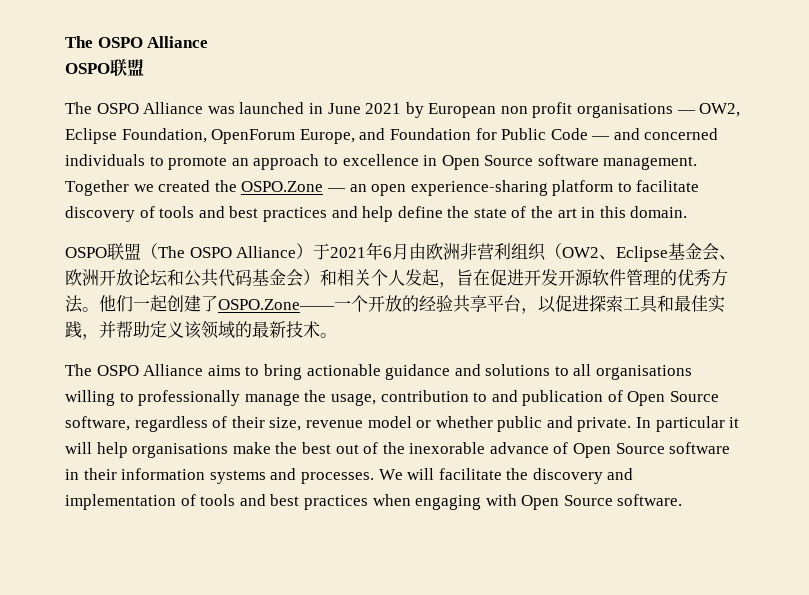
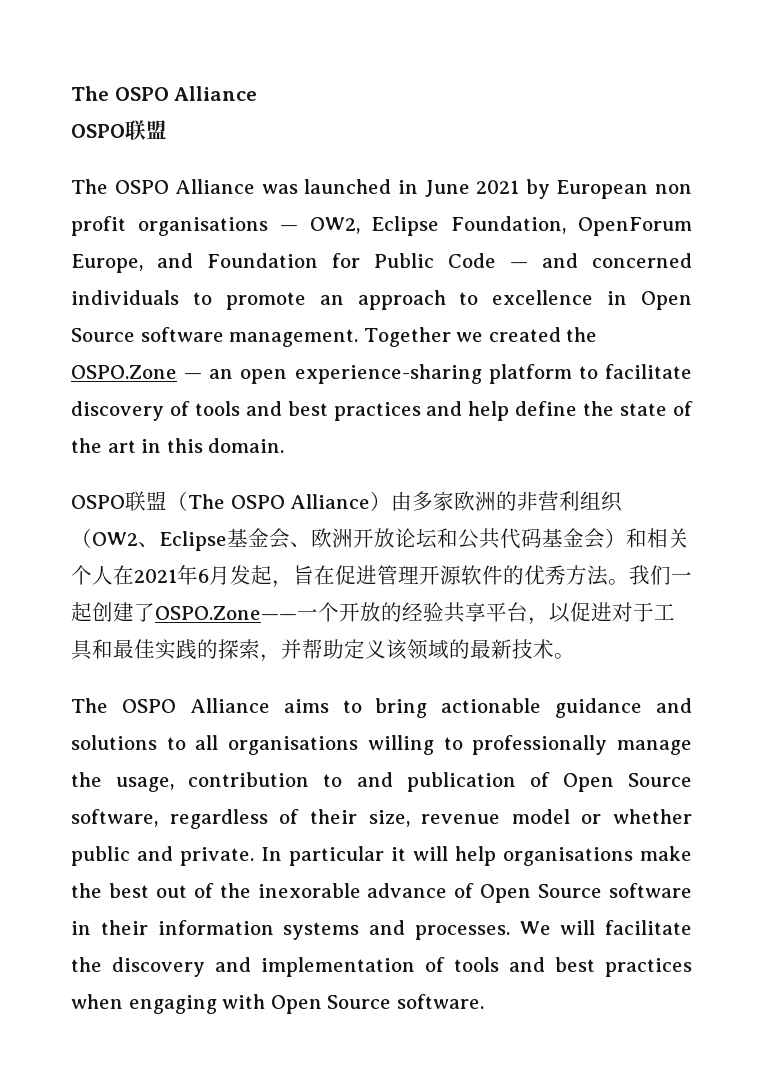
[313,242,461,260] 于2021年6月由欧洲 -> [391,491,518,511] 由多家欧洲的
(405, 277) none -> [113,565,230,585] 在2021年6月
[524,269,558,286] 开发 -> [377,565,419,585] 管理
[626,269,660,286] 管理 -> (503, 575) none
[99,295,116,312] 他 -> [629,565,650,585] 我
[589,295,623,312] 探索 -> [612,602,654,622] 对于
(82, 329) none -> [197,639,260,659] 的探索

